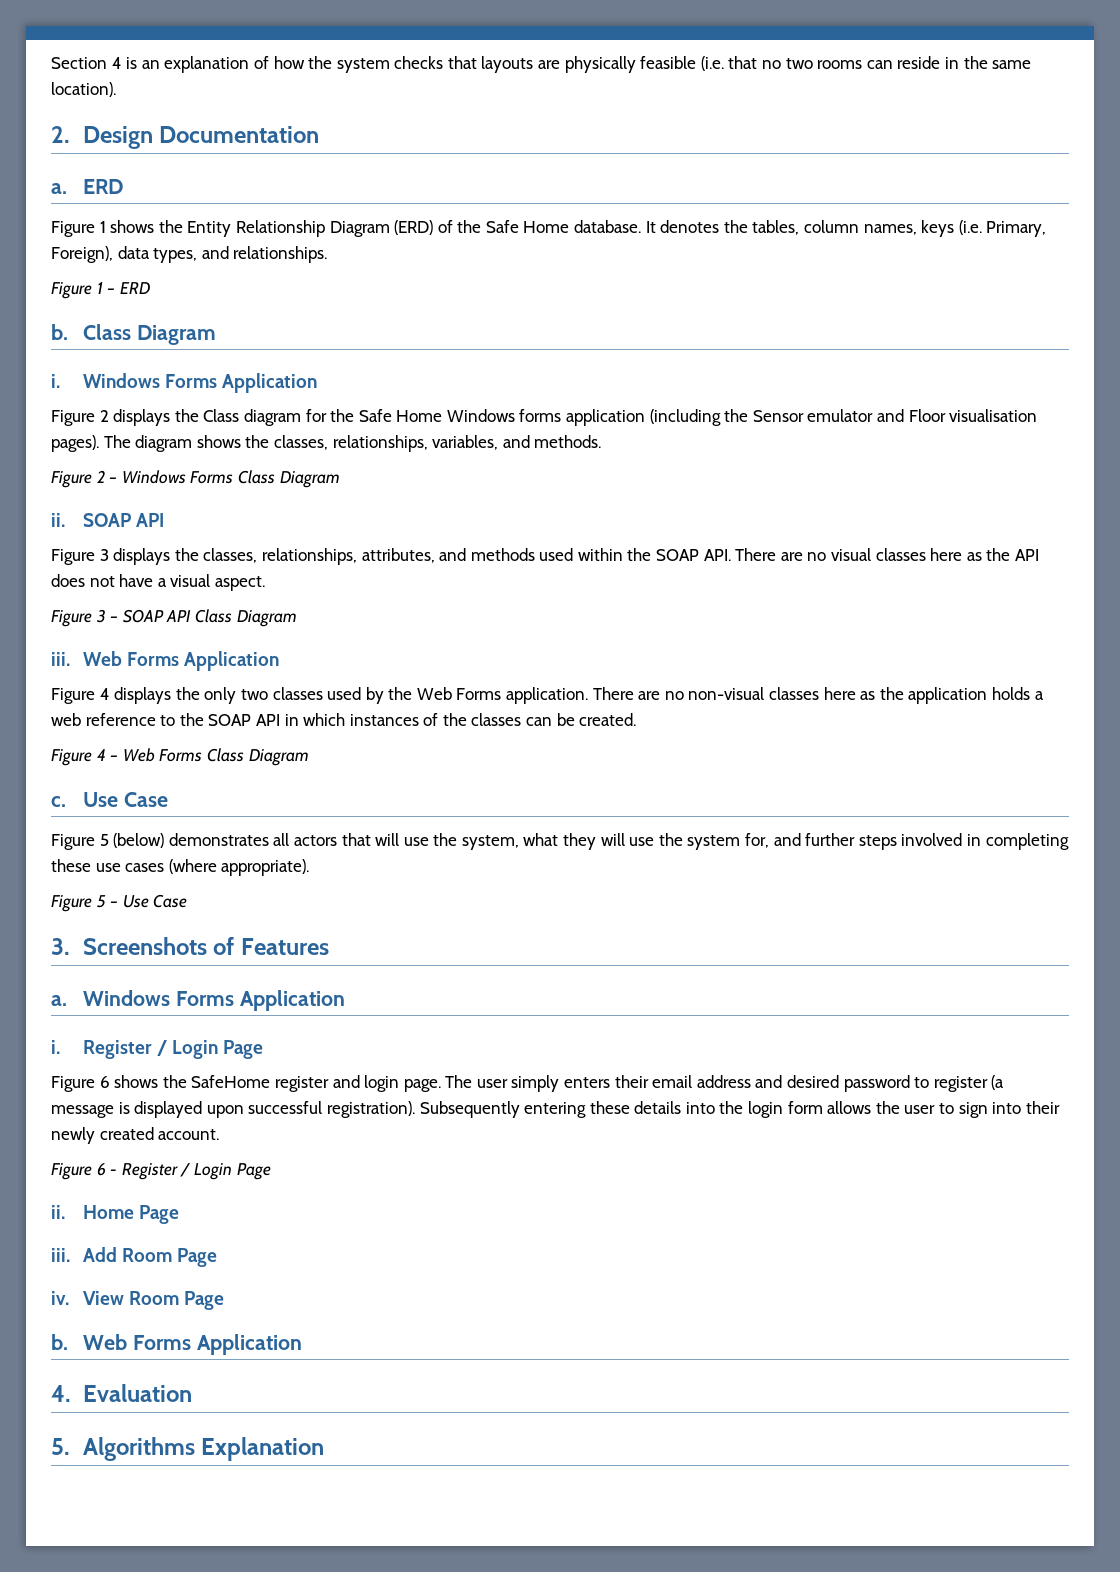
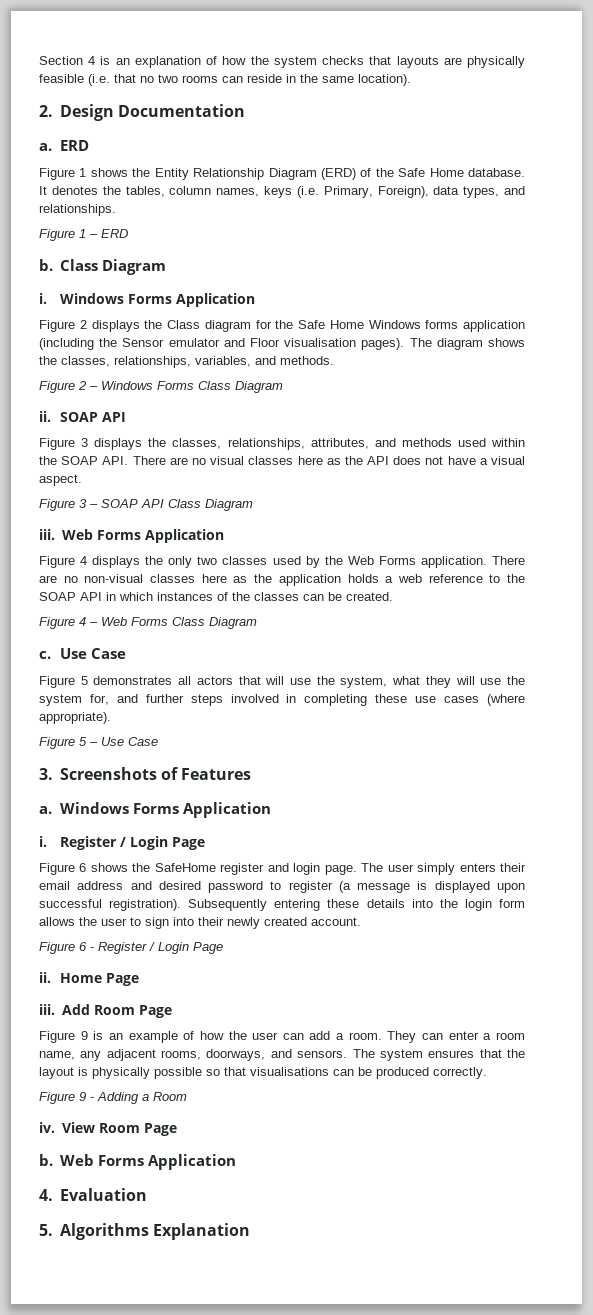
[113,833,165,848] (below) -> (88, 680) none
(218, 1257) none -> [39,1031,525,1043] [39,1049,525,1061] [39,1067,487,1079] [39,1092,187,1104] // Figure 9 is an example of how the user can add a room. They can enter a room name, any adjacent rooms, doorways, and sensors. The system ensures that the layout is physically possible so that visualisations can be produced correctly. // Figure 9 - Adding a Room

